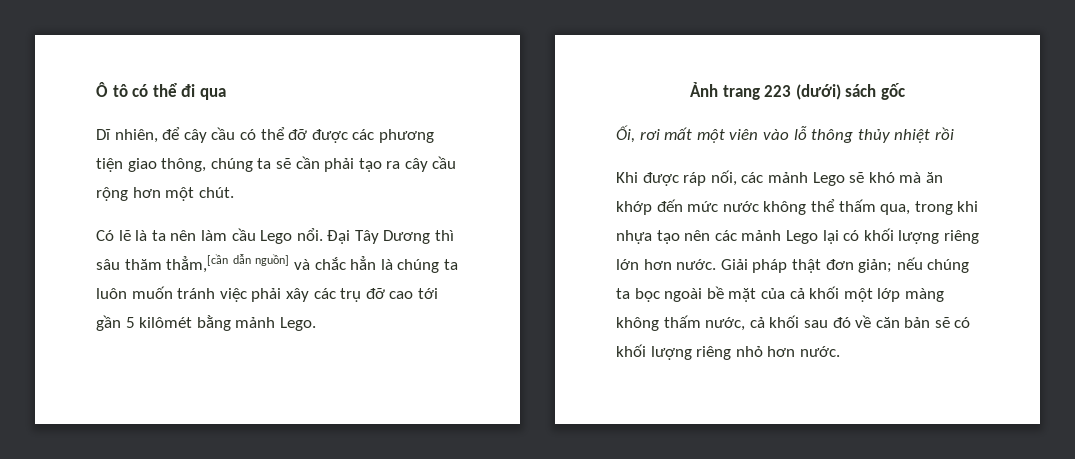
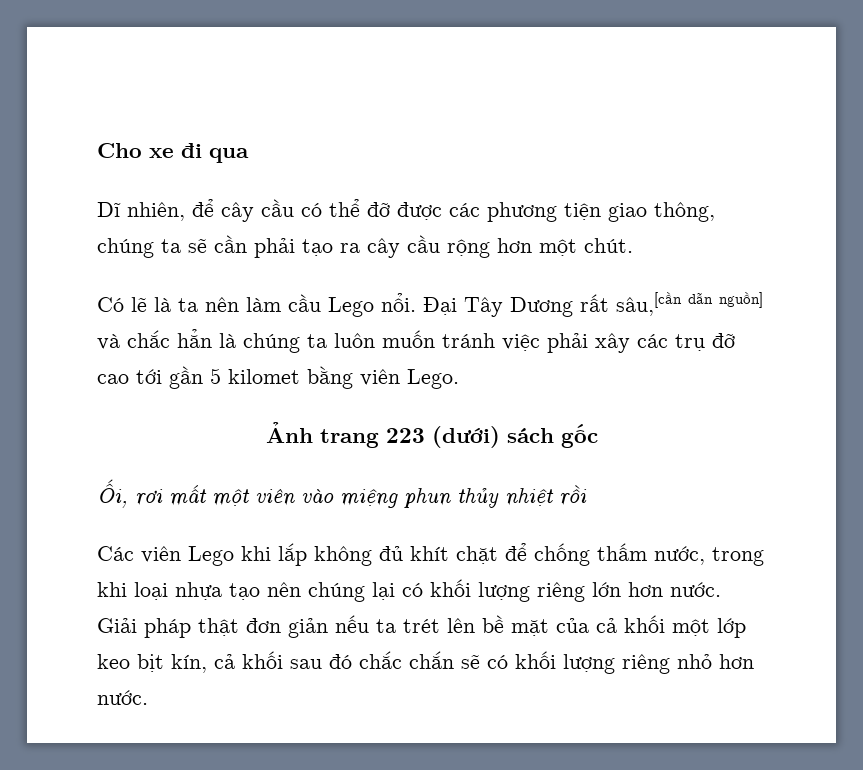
[96,82,177,97] Ô tô có thể -> [97,143,174,158] Cho xe
[435,230,455,241] [96,254,229,273] thì sâu thăm thẳm,[cần -> [580,292,682,316] rất sâu,[cần
[139,315,276,331] kilômét bằng mảnh -> [228,366,400,389] kilomet bằng viên
[793,126,854,143] lỗ thông -> [340,488,451,508] miệng phun
[616,170,943,186] [616,199,911,215] Khi được ráp nối, các mảnh Lego sẽ khó mà ăn khớp đến mức nước không thể thấm qua, -> [97,543,705,566] Các viên Lego khi lắp không đủ khít chặt để chống thấm nước,
(979, 206) none -> [134,582,168,600] loại
[714,230,818,244] các mảnh Lego -> [308,582,365,602] chúng
[858,257,970,273] [616,288,703,302] giản; nếu chúng ta bọc ngoài -> [288,615,475,638] giản nếu ta trét lên
[904,288,944,302] [616,315,746,331] màng không thấm nước, -> [97,654,207,673] keo bịt kín,
[855,315,931,328] về căn bản -> [359,651,454,669] chắc chắn

